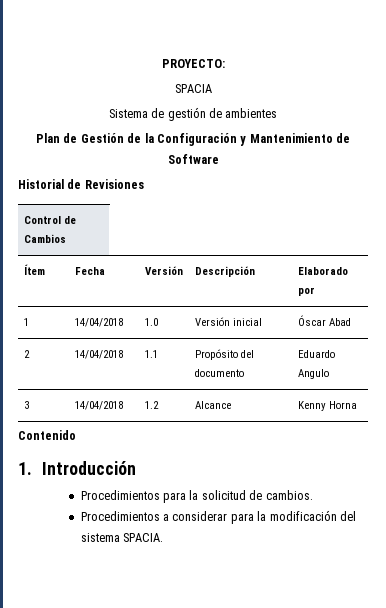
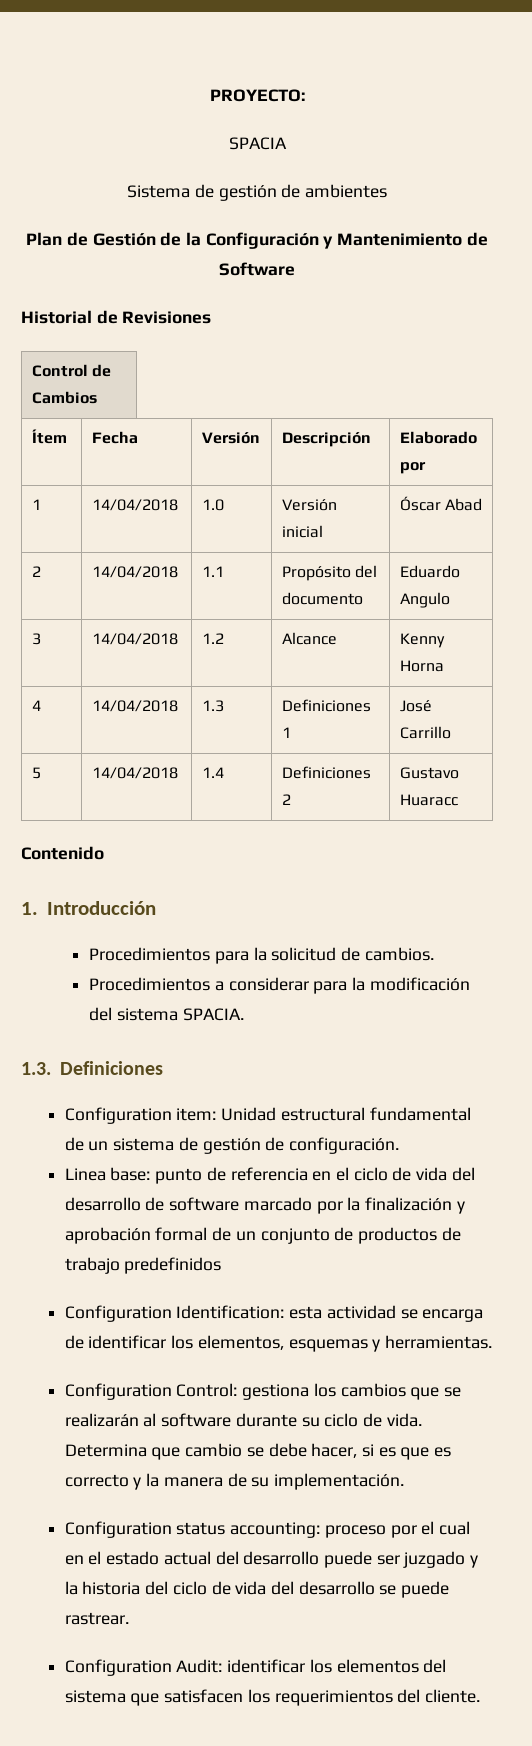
(357, 405) none -> [31,700,41,711] [91,700,178,712] [201,700,224,712] [281,699,371,712] [281,727,291,738] [399,700,432,712] [399,726,451,739] [31,767,41,779] [91,767,178,779] [201,767,224,778] [281,766,371,779] [281,794,291,805] [399,767,459,779] [399,794,458,806] // 4 | 14/04/2018 | 1.3 | Definiciones 1 | José Carrillo // 5 | 14/04/2018 | 1.4 | Definiciones 2 | Gustavo Huaracc
(163, 537) none -> [21,1061,163,1075] [64,1107,471,1124] [64,1137,400,1154] [64,1167,475,1184] [64,1197,465,1214] [64,1227,461,1244] [64,1257,222,1274] [64,1305,484,1322] [64,1335,493,1352] [64,1383,462,1400] [64,1413,422,1427] [64,1443,452,1460] [64,1473,405,1490] [64,1521,471,1538] [64,1551,479,1568] [64,1581,450,1598] [64,1612,129,1625] [64,1659,447,1676] [64,1689,481,1706] // 1.3. Definiciones // Configuration item: Unidad estructural fundamental de un sistema de gestión de configuración. // Linea base: punto de referencia en el ciclo de vida del desarrollo de software marcado por la finalización y aprobación formal de un conjunto de productos de trabajo predefinidos // Configuration Identification: esta actividad se encarga de identificar los elementos, esquemas y herramientas. // Configuration Control: gestiona los cambios que se realizarán al software durante su ciclo de vida. Determina que cambio se debe hacer, si es que es correcto y la manera de su implementación. // Configuration status accounting: proceso por el cual en el estado actual del desarrollo puede ser juzgado y la historia del ciclo de vida del desarrollo se puede rastrear. // Configuration Audit: identificar los elementos del sistema que satisfacen los requerimientos del cliente.

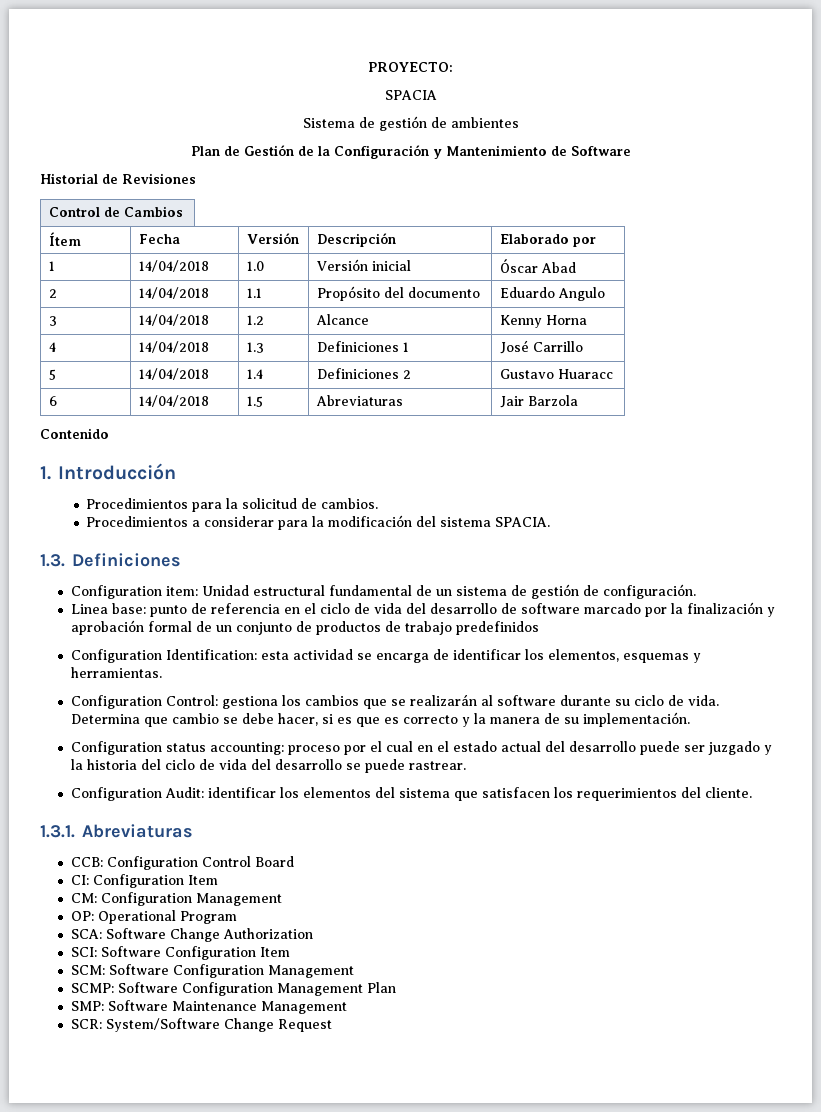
(458, 800) none -> [48,396,57,406] [138,395,209,407] [246,396,263,407] [315,395,403,406] [499,395,578,408] // 6 | 14/04/2018 | 1.5 | Abreviaturas | Jair Barzola
(481, 1696) none -> [40,824,193,838] [70,856,294,870] [70,874,218,888] [70,892,282,906] [70,910,237,924] [70,928,313,942] [70,946,290,960] [70,964,354,978] [70,982,396,996] [70,1000,347,1014] [70,1018,332,1032] // 1.3.1. Abreviaturas // CCB: Configuration Control Board // CI: Configuration Item // CM: Configuration Management // OP: Operational Program // SCA: Software Change Authorization // SCI: Software Configuration Item // SCM: Software Configuration Management // SCMP: Software Configuration Management Plan // SMP: Software Maintenance Management // SCR: System/Software Change Request

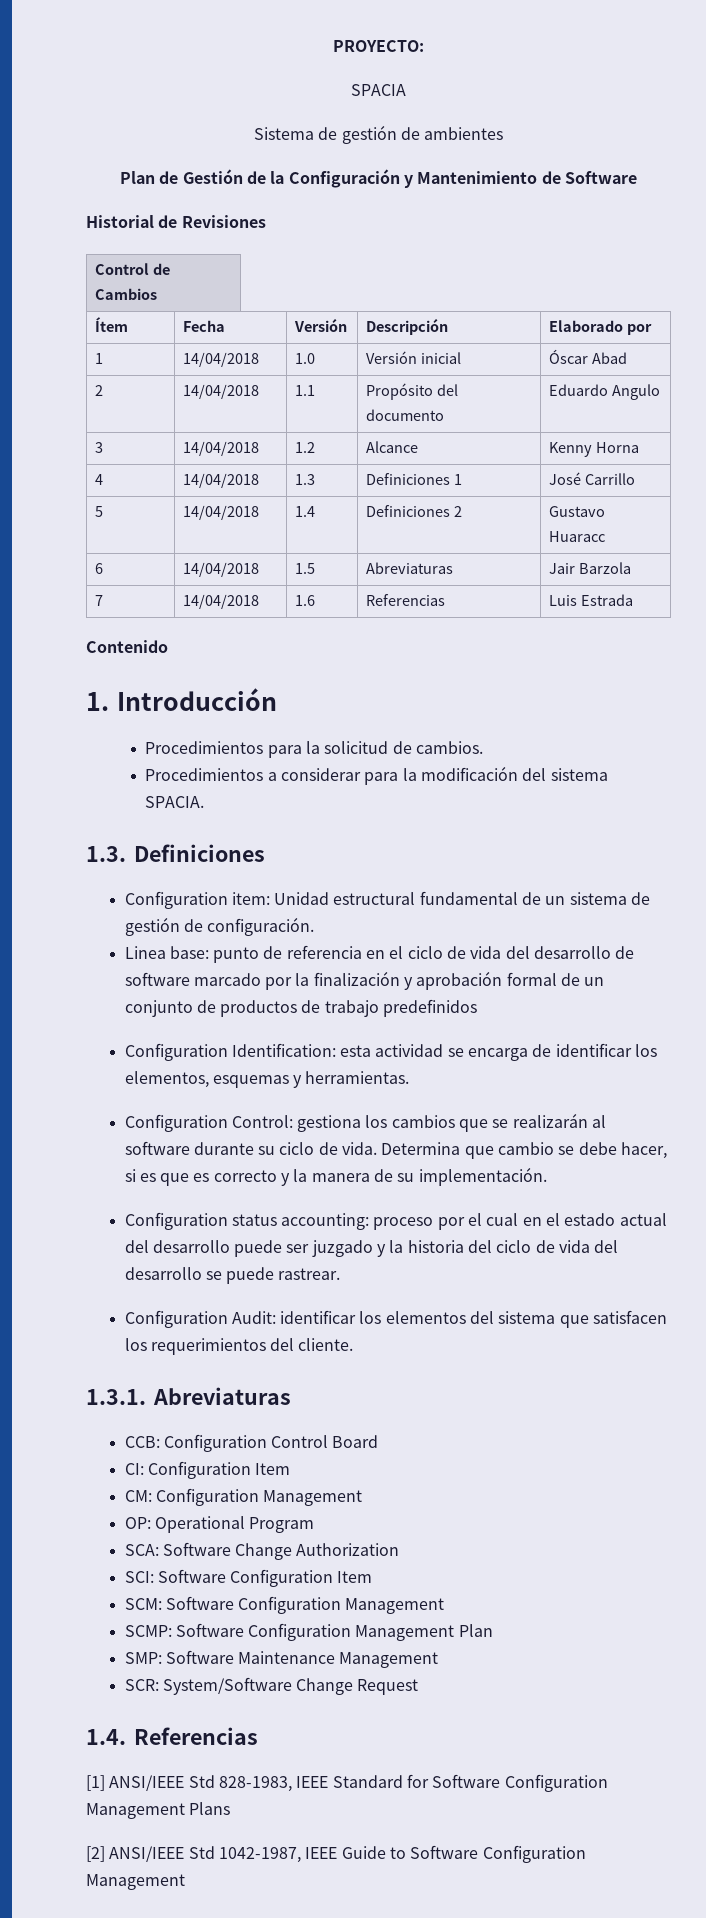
(578, 400) none -> [94,595,103,606] [182,594,259,609] [294,595,315,606] [365,594,445,606] [548,594,633,606] // 7 | 14/04/2018 | 1.6 | Referencias | Luis Estrada
(332, 1025) none -> [86,1727,258,1745] [86,1774,608,1792] [86,1802,231,1819] [86,1845,586,1863] [86,1874,185,1890] // 1.4. Referencias // [1] ANSI/IEEE Std 828-1983, IEEE Standard for Software Configuration Management Plans // [2] ANSI/IEEE Std 1042-1987, IEEE Guide to Software Configuration Management

